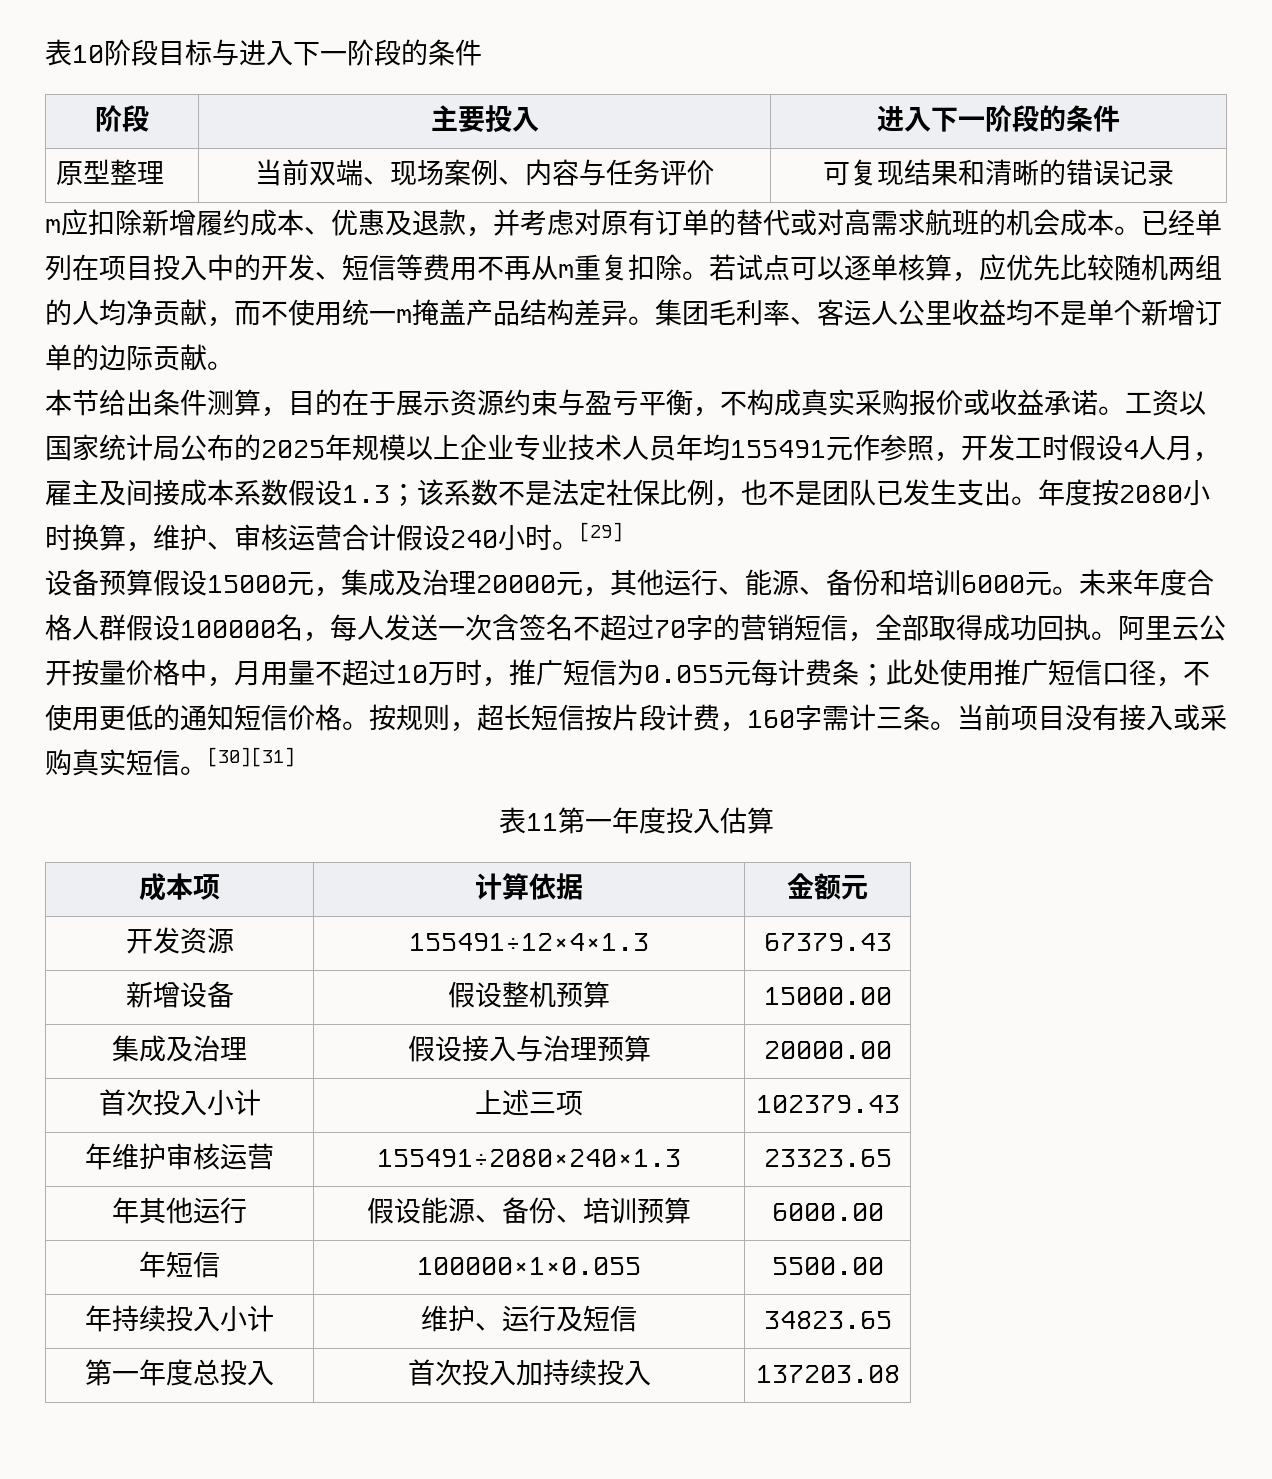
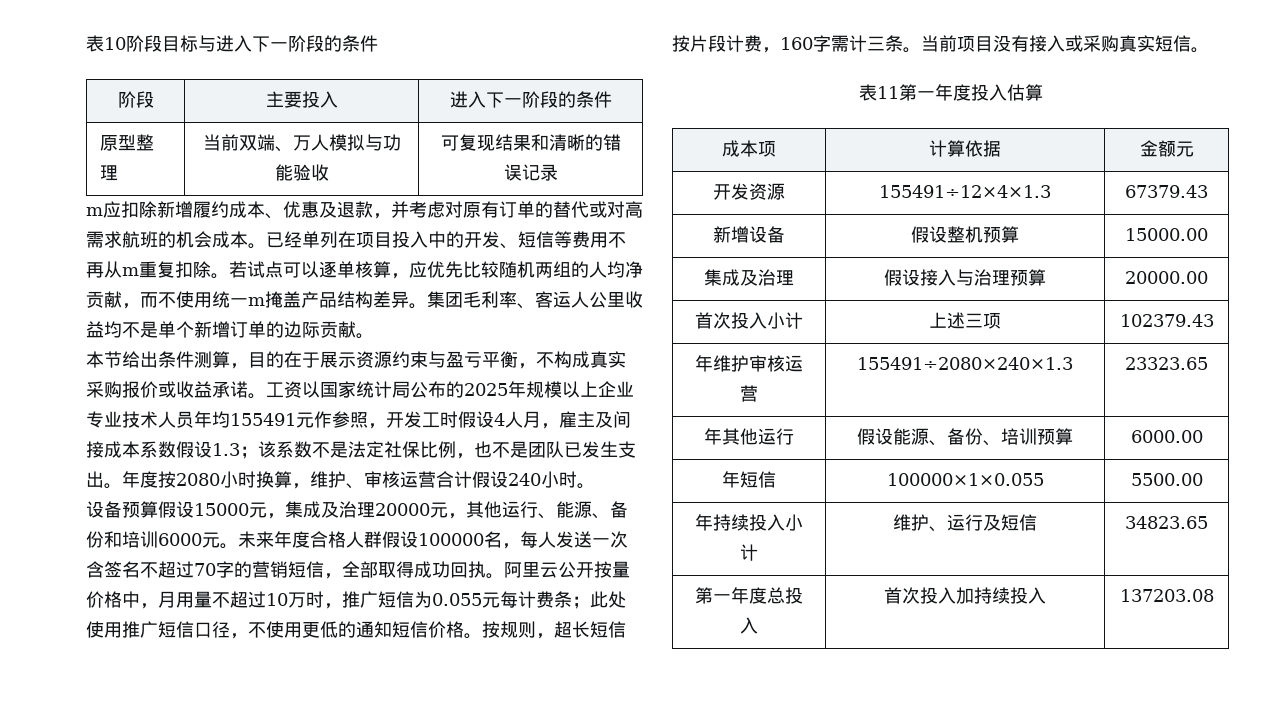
[390,159,714,186] 现场案例、内容与任务评价 -> [292,134,401,151] [274,164,329,181] 万人模拟与功能验收
[579,522,623,542] [29] -> (595, 486) none
[207,747,295,767] [30][31] -> (1209, 50) none

